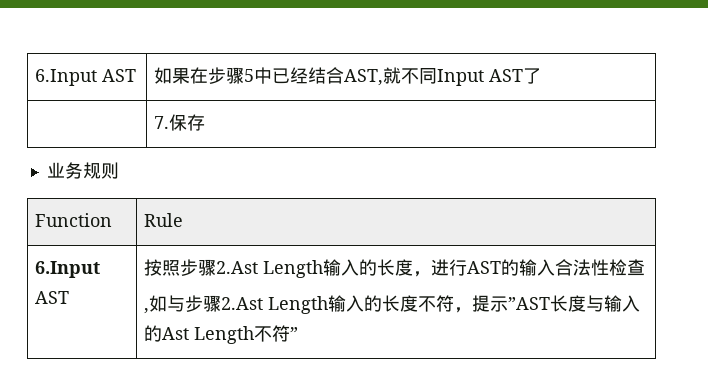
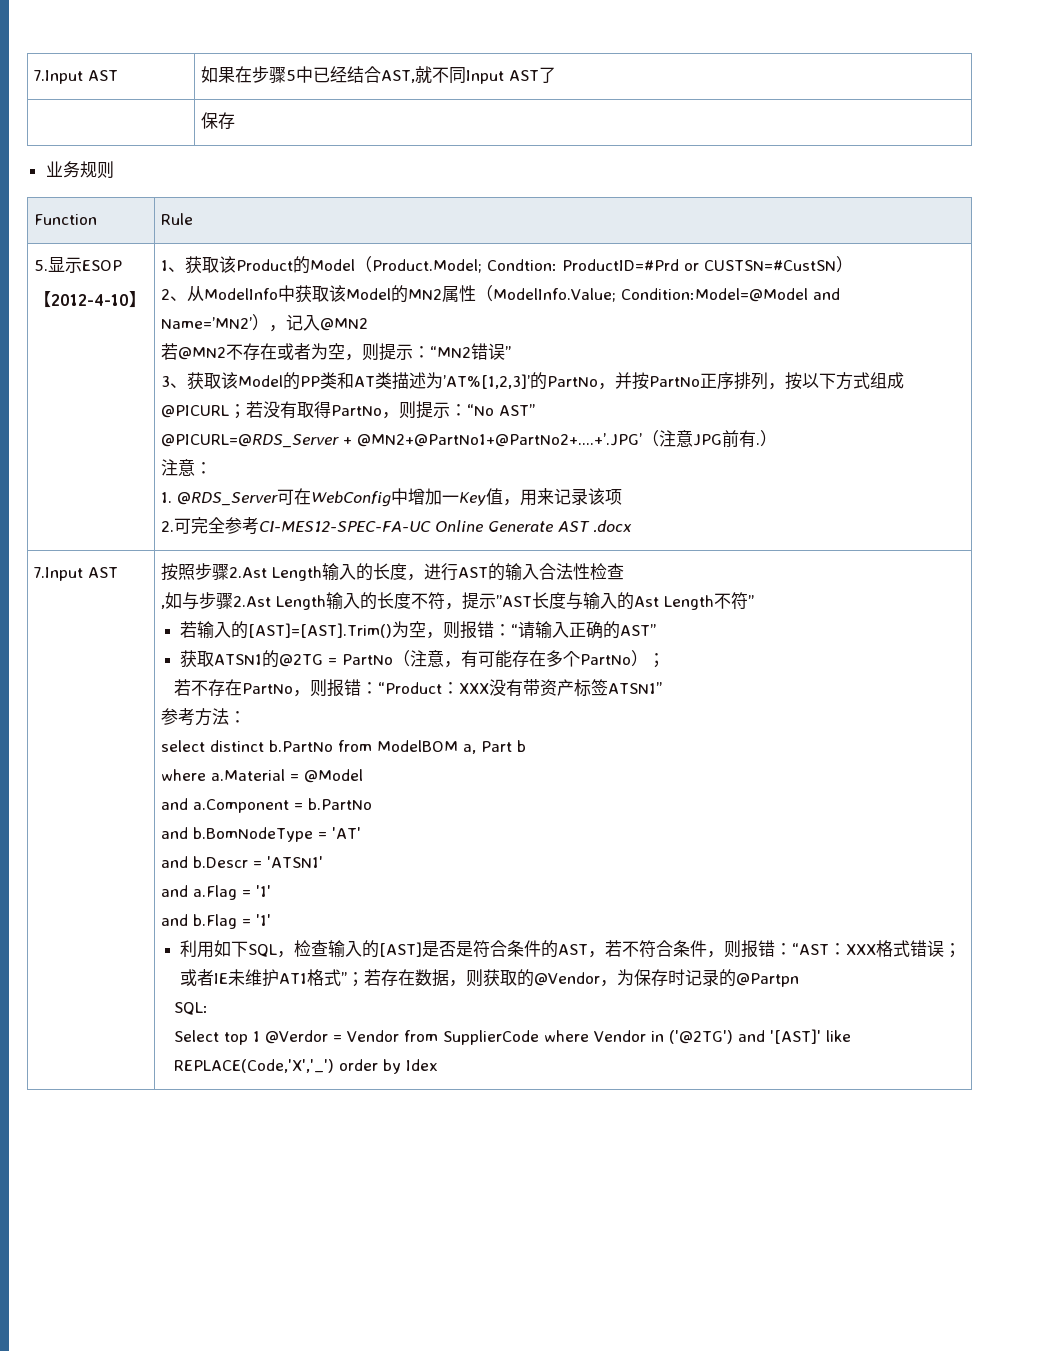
[35,69,98,86] 6.Input -> [34,70,84,84] 7.Input
[154,116,170,129] 7. -> (557, 75) none
[35,261,101,278] 6.Input -> [34,257,123,273] [34,291,147,308] [161,256,854,274] [161,285,841,303] [161,314,369,332] [161,343,512,361] [161,372,905,390] [161,401,536,419] [161,430,778,448] [161,459,213,476] [161,488,623,507] [161,517,633,535] [34,567,84,581] 5.显示ESOP // 【2012-4-10】 | 1、获取该Product的Model（Product.Model; Condtion: ProductID=#Prd or CUSTSN=#CustSN） // 2、从ModelInfo中获取该Model的MN2属性（ModelInfo.Value; Condition:Model=@Model and Name=’MN2’），记入@MN2 // 若@MN2不存在或者为空，则提示：“MN2错误” // 3、获取该Model的PP类和AT类描述为’AT%[1,2,3]’的PartNo，并按PartNo正序排列，按以下方式组成@PICURL；若没有取得PartNo，则提示：“No AST” // @PICURL=@RDS_Server + @MN2+@PartNo1+@PartNo2+....+’.JPG’（注意JPG前有.） // 注意： // 1. @RDS_Server可在WebConfig中增加一Key值，用来记录该项 // 2.可完全参考CI-MES12-SPEC-FA-UC Online Generate AST .docx // 7.Input
(299, 333) none -> [180,621,657,639] [180,650,666,668] [173,679,662,697] [161,708,247,726] [161,740,527,754] [161,769,364,783] [161,798,373,813] [161,827,362,842] [161,856,324,868] [161,885,272,900] [161,914,272,929] [180,940,962,958] [180,969,800,987] [173,1002,208,1015] [173,1029,851,1045] [173,1059,438,1074] // 若输入的[AST]=[AST].Trim()为空，则报错：“请输入正确的AST” // 获取ATSN1的@2TG = PartNo（注意，有可能存在多个PartNo）； // 若不存在PartNo，则报错：“Product：XXX没有带资产标签ATSN1” // 参考方法： // select distinct b.PartNo from ModelBOM a, Part b // where a.Material = @Model // and a.Component = b.PartNo // and b.BomNodeType = 'AT' // and b.Descr = 'ATSN1' // and a.Flag = '1' // and b.Flag = '1' // 利用如下SQL，检查输入的[AST]是否是符合条件的AST，若不符合条件，则报错：“AST：XXX格式错误；或者IE未维护AT1格式”；若存在数据，则获取的@Vendor，为保存时记录的@Partpn // SQL: // Select top 1 @Verdor = Vendor from SupplierCode where Vendor in ('@2TG') and '[AST]' like REPLACE(Code,'X','_') order by Idex

